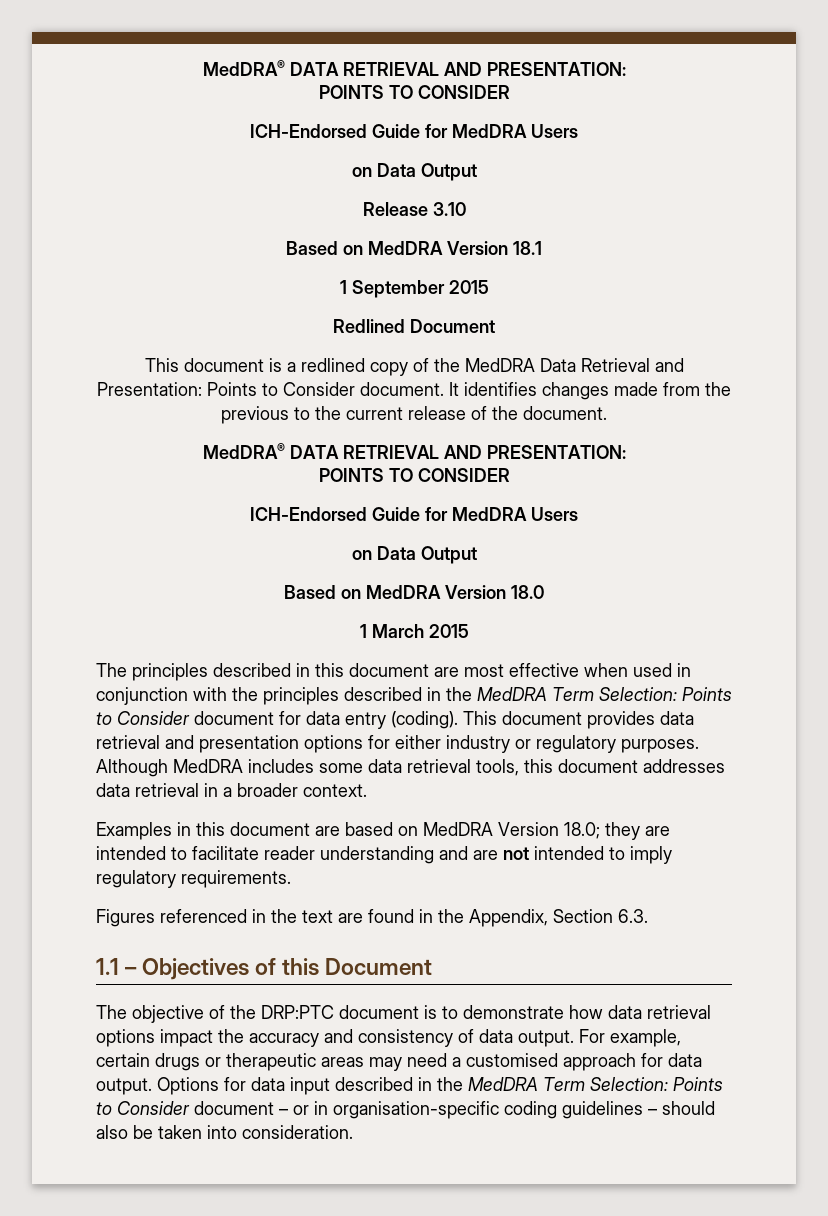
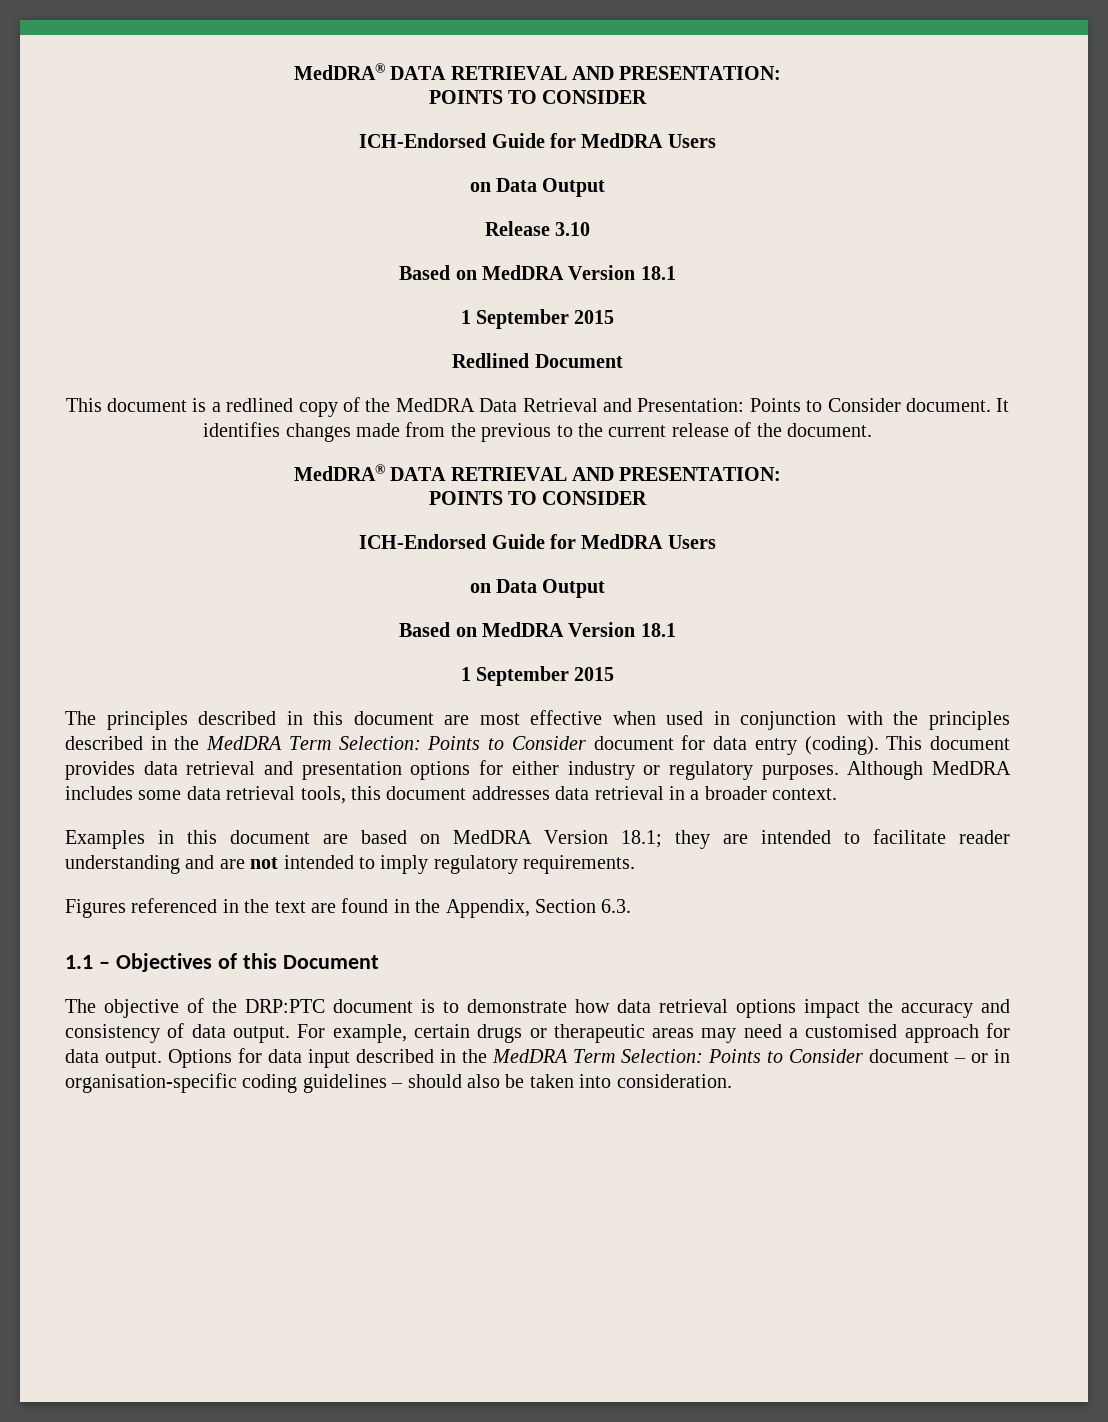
[511,585,544,599] [359,624,424,638] 18.0 // 1 March -> [640,623,676,637] [460,666,569,686] 18.1 // 1 September
[564,822,600,839] 18.0; -> [621,830,662,848] 18.1;

